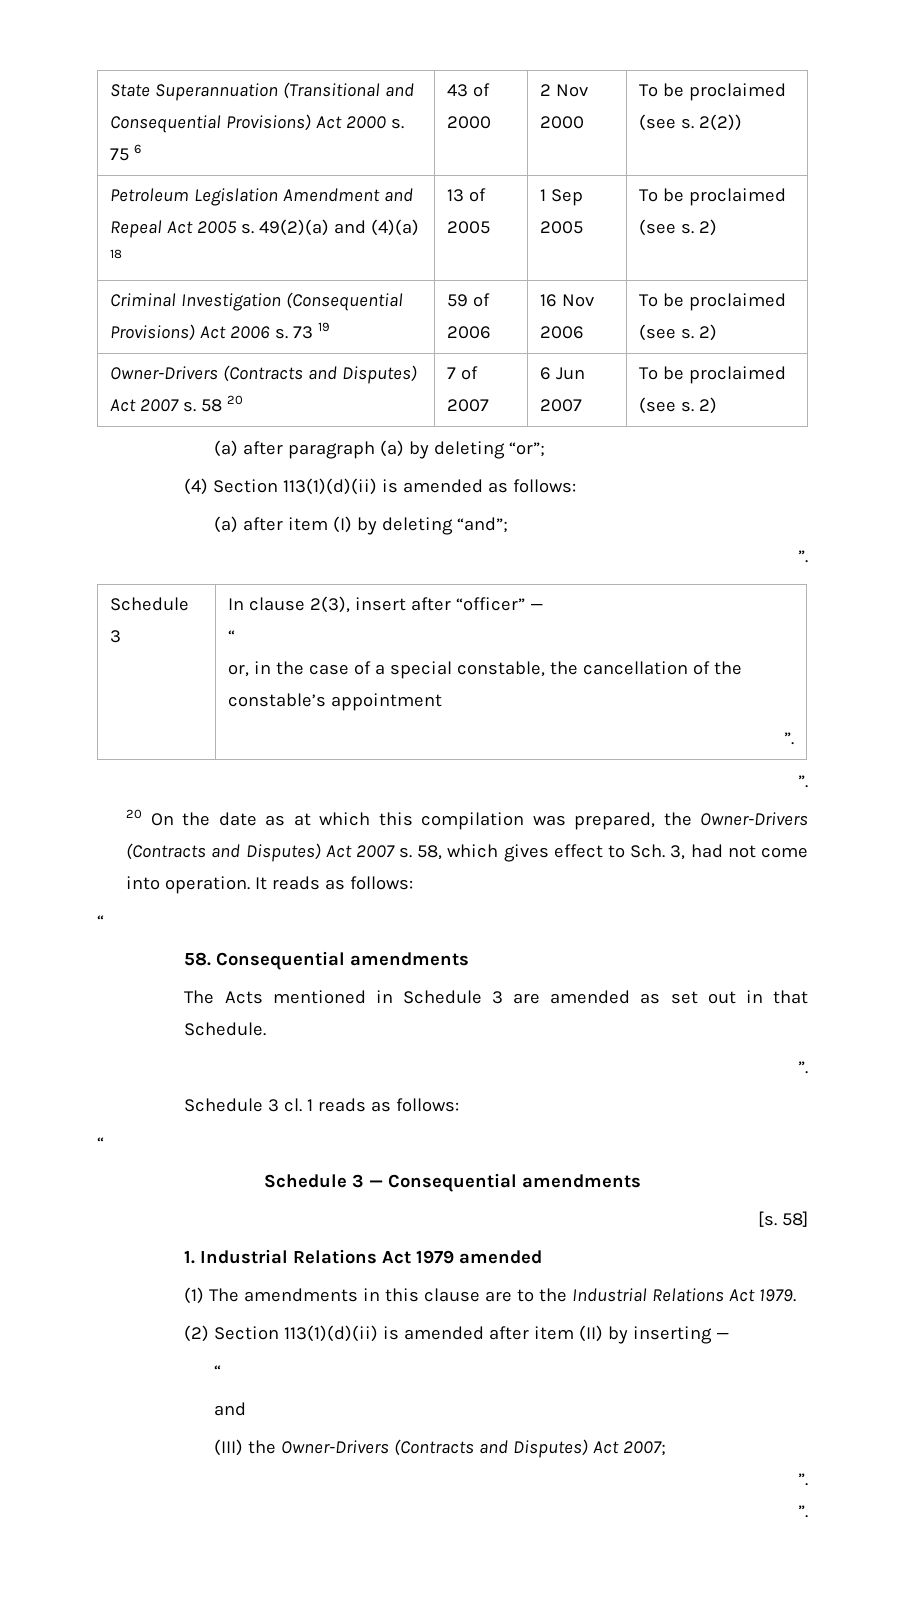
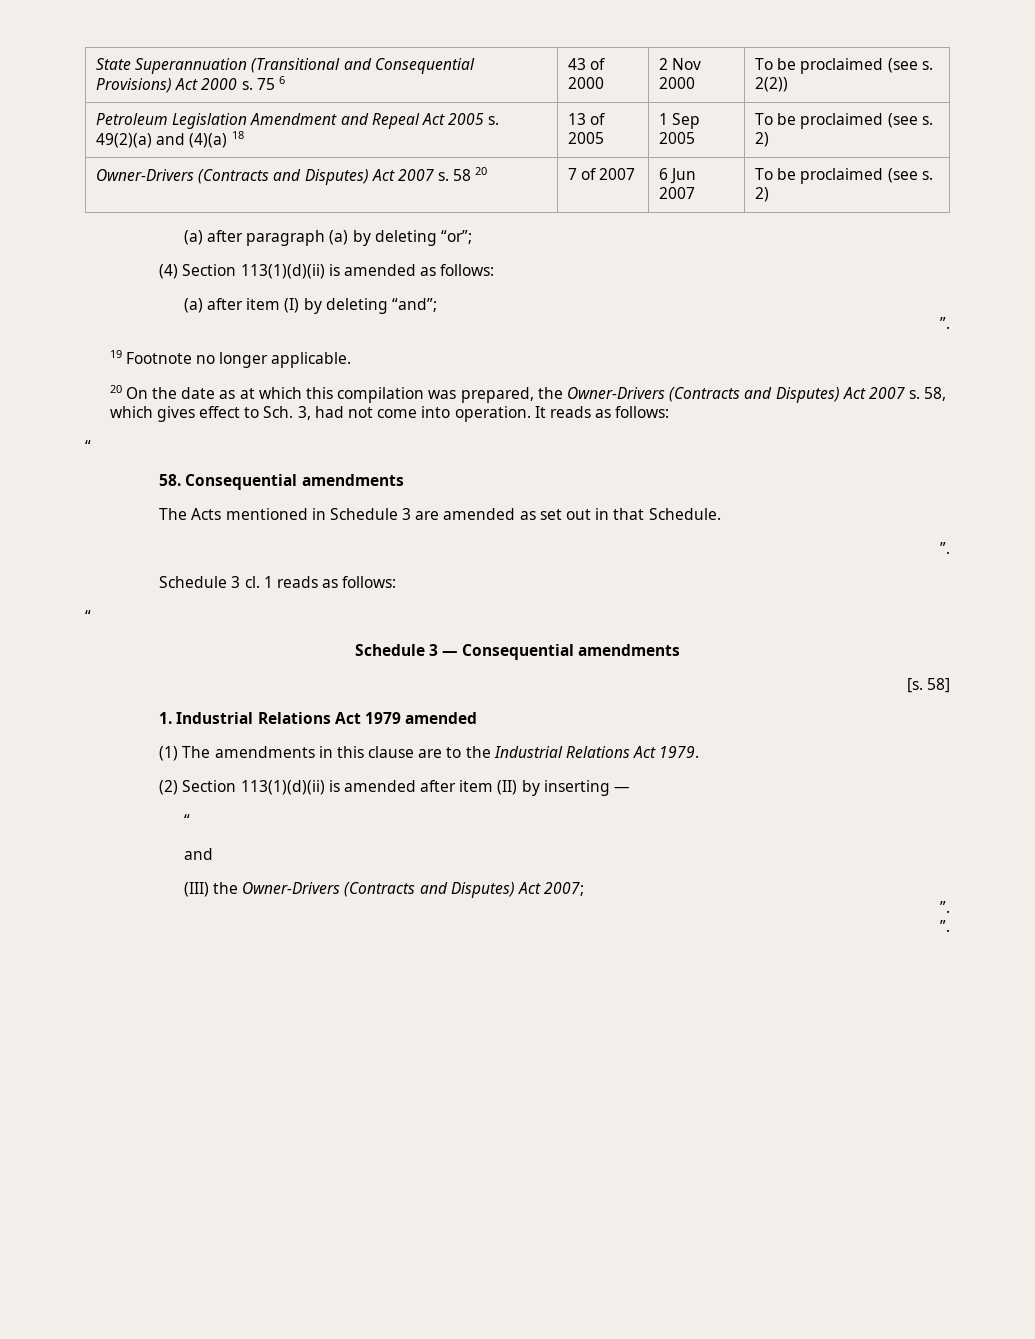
[110,292,404,311] [110,322,331,341] [447,293,491,307] [447,326,492,339] [540,294,595,307] [540,326,585,339] [639,293,787,311] [639,324,718,341] // Criminal Investigation (Consequential Provisions) Act 2006 s. 73 19 | 59 of 2006 | 16 Nov 2006 | To be proclaimed (see s. 2) -> (769, 139) none
[110,597,190,611] [110,630,122,643] [228,596,544,613] [228,630,236,642] [228,661,743,679] [228,693,443,711] [783,732,794,745] [798,775,808,788] // Schedule 3 | In clause 2(3), insert after “officer” — // “ // or, in the case of a special constable, the cancellation of the constable’s appointment // ”. // ”. -> [109,350,352,368] // 19 Footnote no longer applicable.

